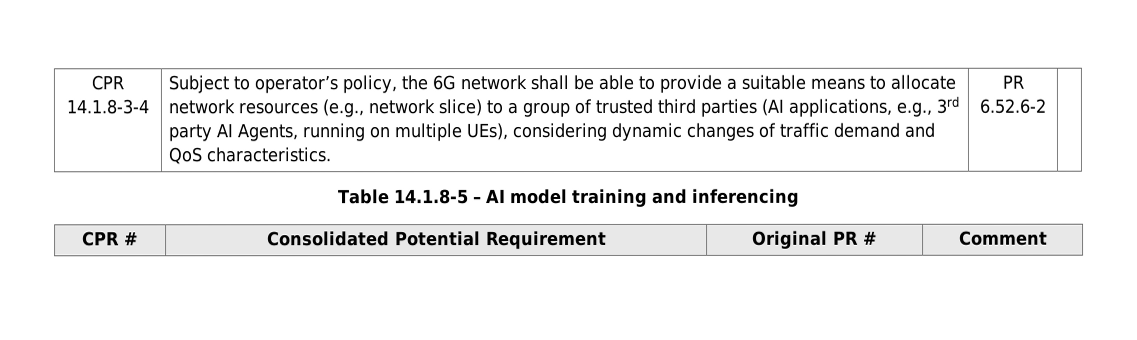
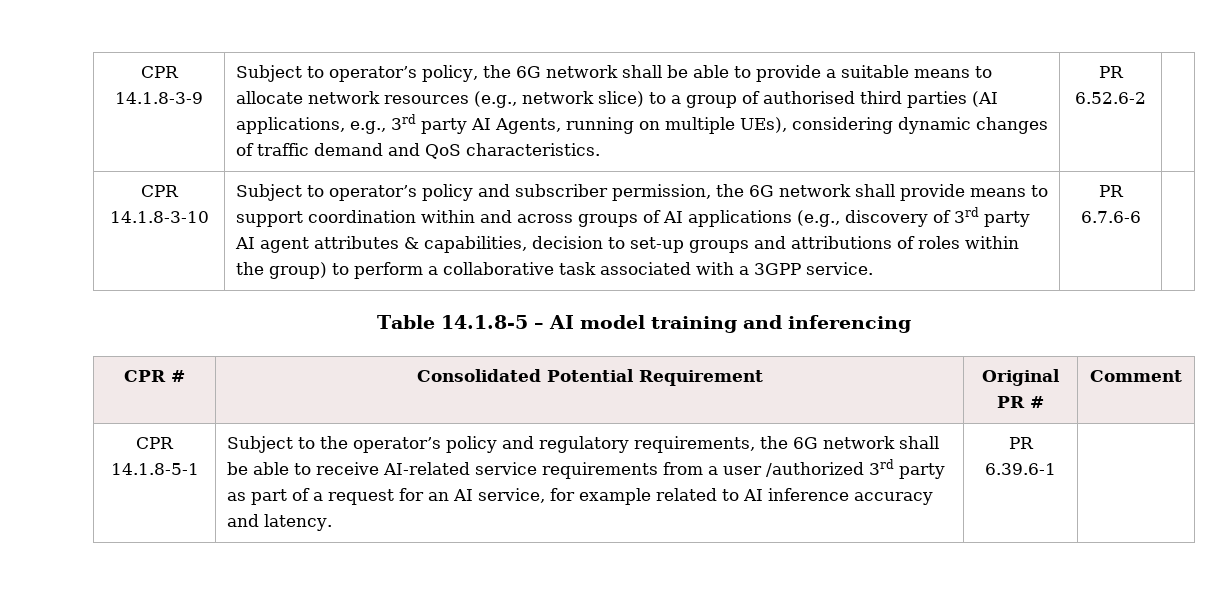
[91,75,124,91] [66,99,149,115] CPR 14.1.8-3-4 -> [140,66,179,78] [115,92,203,104] CPR 14.1.8-3-9
[594,98,653,114] trusted -> [762,91,855,104] authorised
(1046, 106) none -> [140,185,179,197] [109,211,209,223] [235,184,1048,201] [235,207,1030,227] [234,236,1019,253] [235,262,873,279] [1098,185,1124,197] [1080,211,1141,223] // CPR 14.1.8-3-10 | Subject to operator’s policy and subscriber permission, the 6G network shall provide means to support coordination within and across groups of AI applications (e.g., discovery of 3rd party AI agent attributes & capabilities, decision to set-up groups and attributions of roles within the group) to perform a collaborative task associated with a 3GPP service. | PR 6.7.6-6 |
(1048, 238) none -> [136,437,174,449] [110,463,199,475] [226,436,939,453] [226,459,945,479] [226,488,933,505] [226,514,332,531] [1008,437,1034,449] [985,463,1056,475] // CPR 14.1.8-5-1 | Subject to the operator’s policy and regulatory requirements, the 6G network shall be able to receive AI-related service requirements from a user /authorized 3rd party as part of a request for an AI service, for example related to AI inference accuracy and latency. | PR 6.39.6-1 |

